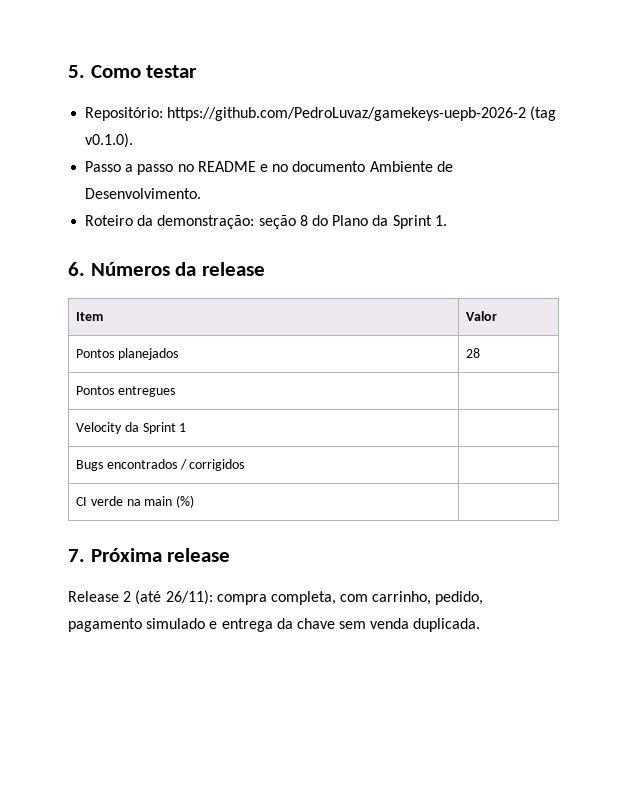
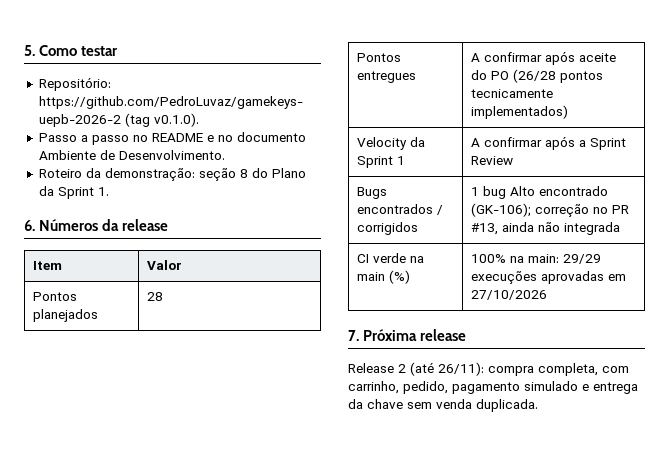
[76,422,187,434] [76,459,245,471] // Velocity da Sprint 1 | // Bugs encontrados / corrigidos | -> [471,51,617,65] [471,69,604,83] [471,89,554,98] [471,105,569,119] [357,137,426,150] [357,156,406,168] [471,136,627,150] [471,156,514,165] [357,187,388,199] [357,204,444,215] [357,222,419,235] [471,186,609,199] [471,203,630,217] [471,222,621,235] A confirmar após aceite do PO (26/28 pontos tecnicamente implementados) // Velocity da Sprint 1 | A confirmar após a Sprint Review // Bugs encontrados / corrigidos | 1 bug Alto encontrado (GK-106); correção no PR #13, ainda não integrada
(195, 501) none -> [471,254,602,264] [471,271,627,284] [471,290,548,300] 100% na main: 29/29 execuções aprovadas em 27/10/2026

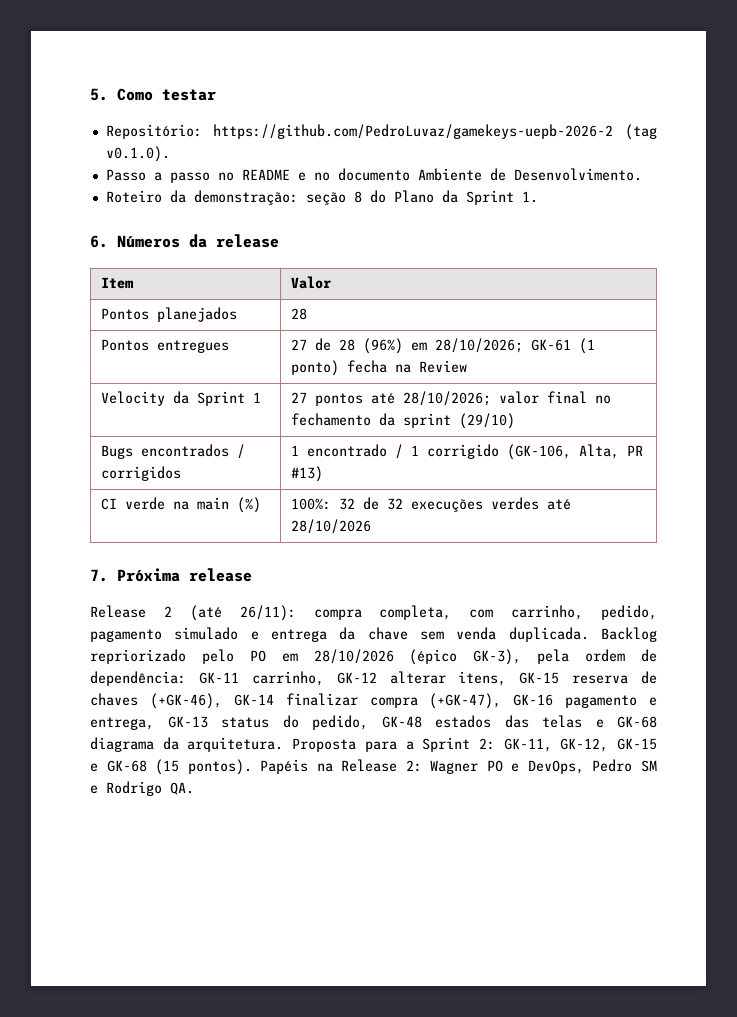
[471,51,617,65] [471,69,604,83] [471,89,554,98] [471,105,569,119] [357,137,426,150] [357,156,406,168] [471,136,627,150] [471,156,514,165] A confirmar após aceite do PO (26/28 pontos tecnicamente implementados) // Velocity da Sprint 1 | A confirmar após a Sprint Review -> [290,338,595,354] [290,360,467,376] [100,391,261,406] [290,391,611,406] [290,413,515,429] 27 de 28 (96%) em 28/10/2026; GK-61 (1 ponto) fecha na Review // Velocity da Sprint 1 | 27 pontos até 28/10/2026; valor final no fechamento da sprint (29/10)
[483,186,609,199] [471,203,630,217] [471,222,621,235] bug Alto encontrado (GK-106); correção no PR #13, ainda não integrada -> [306,444,643,460] [290,466,323,482] encontrado / 1 corrigido (GK-106, Alta, PR #13)
[471,254,602,264] [471,271,627,284] [471,290,548,300] 100% na main: 29/29 execuções aprovadas em 27/10/2026 -> [290,497,571,512] [290,519,371,534] 100%: 32 de 32 execuções verdes até 28/10/2026
(538, 405) none -> [601,627,657,642] [90,649,658,665] [90,671,657,686] [90,693,657,709] [90,715,657,730] [90,737,657,752] [90,759,658,775] [90,781,194,796] Backlog repriorizado pelo PO em 28/10/2026 (épico GK-3), pela ordem de dependência: GK-11 carrinho, GK-12 alterar itens, GK-15 reserva de chaves (+GK-46), GK-14 finalizar compra (+GK-47), GK-16 pagamento e entrega, GK-13 status do pedido, GK-48 estados das telas e GK-68 diagrama da arquitetura. Proposta para a Sprint 2: GK-11, GK-12, GK-15 e GK-68 (15 pontos). Papéis na Release 2: Wagner PO e DevOps, Pedro SM e Rodrigo QA.

